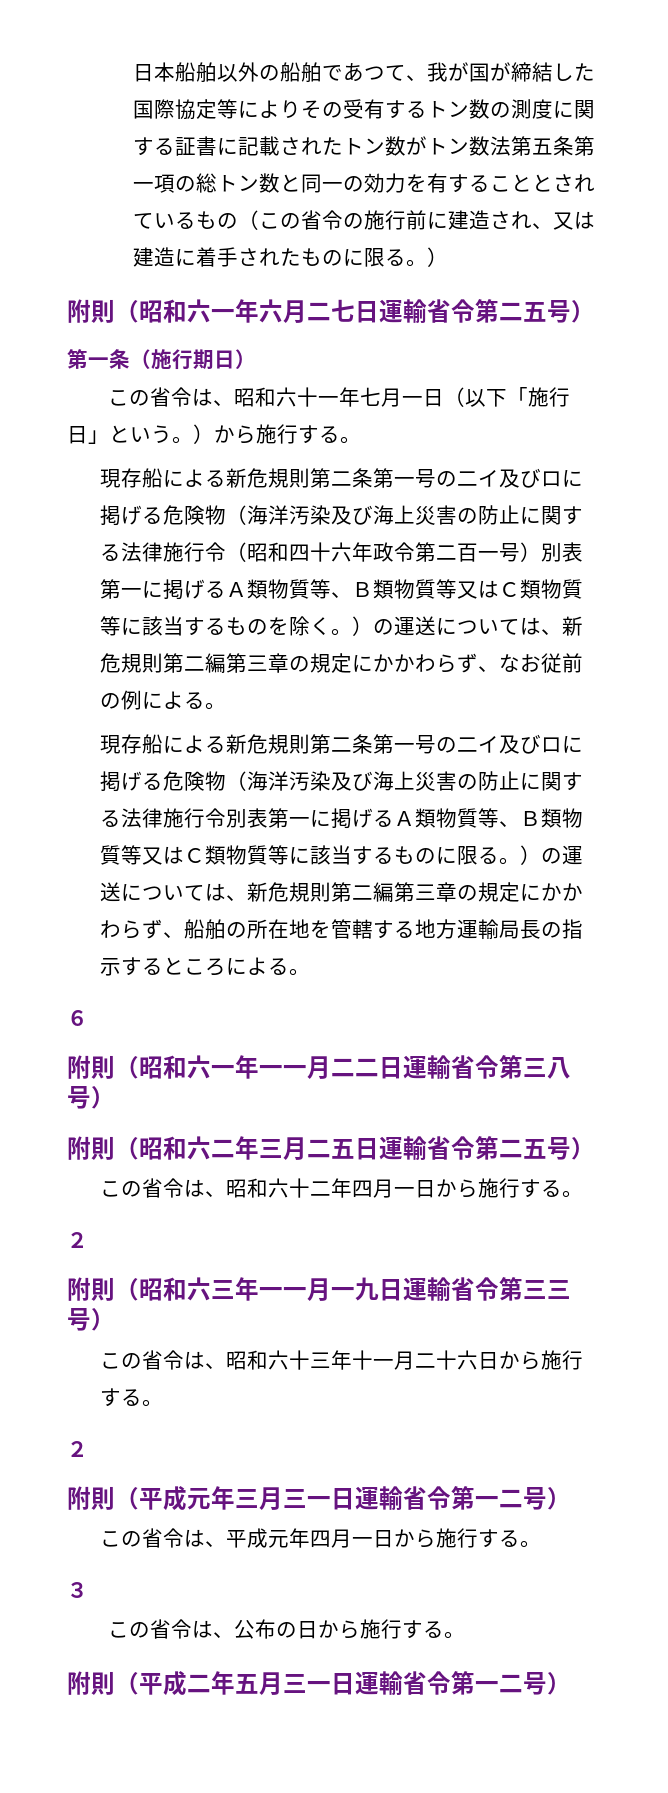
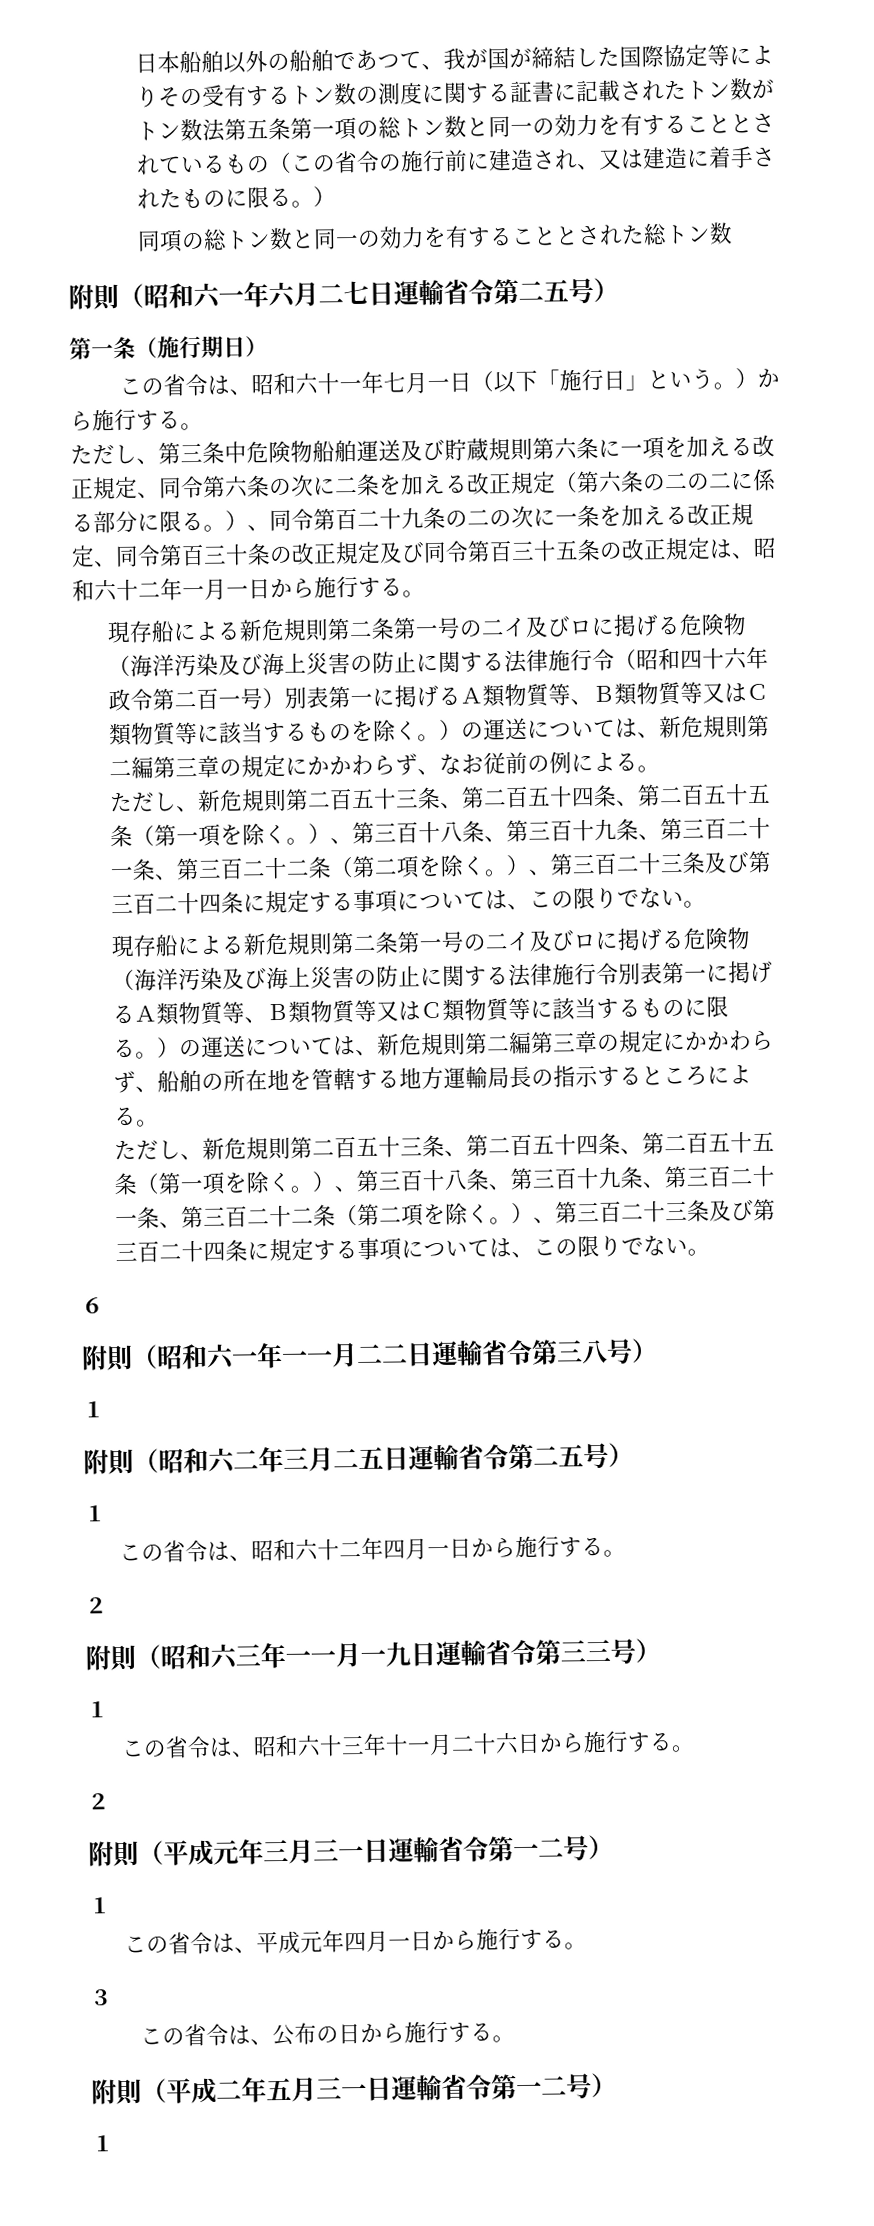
(449, 257) none -> [136,222,733,253] // 同項の総トン数と同一の効力を有することとされた総トン数
(361, 440) none -> [70,434,775,465] [70,468,776,500] [71,502,754,534] [71,537,777,568] [72,575,425,602] // ただし、第三条中危険物船舶運送及び貯蔵規則第六条に一項を加える改正規定、同令第六条の次に二条を加える改正規定（第六条の二の二に係る部分に限る。）、同令第百二十九条の二の次に一条を加える改正規定、同令第百三十条の改正規定及び同令第百三十五条の改正規定は、昭和六十二年一月一日から施行する。
(227, 706) none -> [108,783,771,813] [109,816,771,848] [109,850,772,881] [110,886,706,915] // ただし、新危規則第二百五十三条、第二百五十四条、第二百五十五条（第一項を除く。）、第三百十八条、第三百十九条、第三百二十一条、第三百二十二条（第二項を除く。）、第三百二十三条及び第三百二十四条に規定する事項については、この限りでない。
(311, 972) none -> [113,1131,775,1161] [113,1164,775,1196] [114,1198,776,1229] [114,1234,710,1263] // ただし、新危規則第二百五十三条、第二百五十四条、第二百五十五条（第一項を除く。）、第三百十八条、第三百十九条、第三百二十一条、第三百二十二条（第二項を除く。）、第三百二十三条及び第三百二十四条に規定する事項については、この限りでない。
(115, 1097) none -> [82,1401,105,1418] // １
(595, 1148) none -> [83,1505,107,1522] // １
(115, 1319) none -> [86,1701,109,1718] // １
(571, 1498) none -> [88,1897,112,1914] // １
(571, 1683) none -> [91,2135,115,2152] // １

